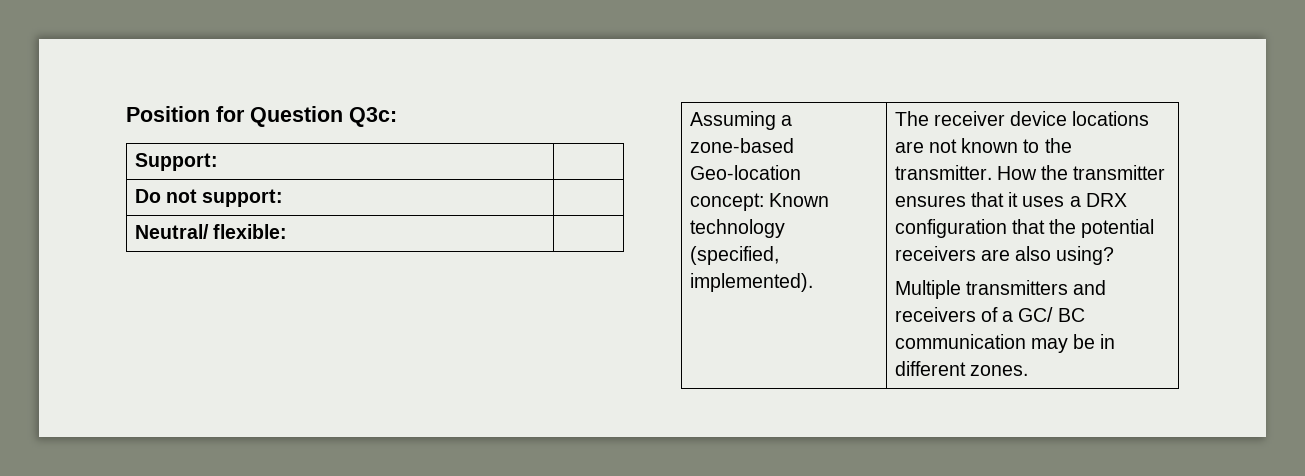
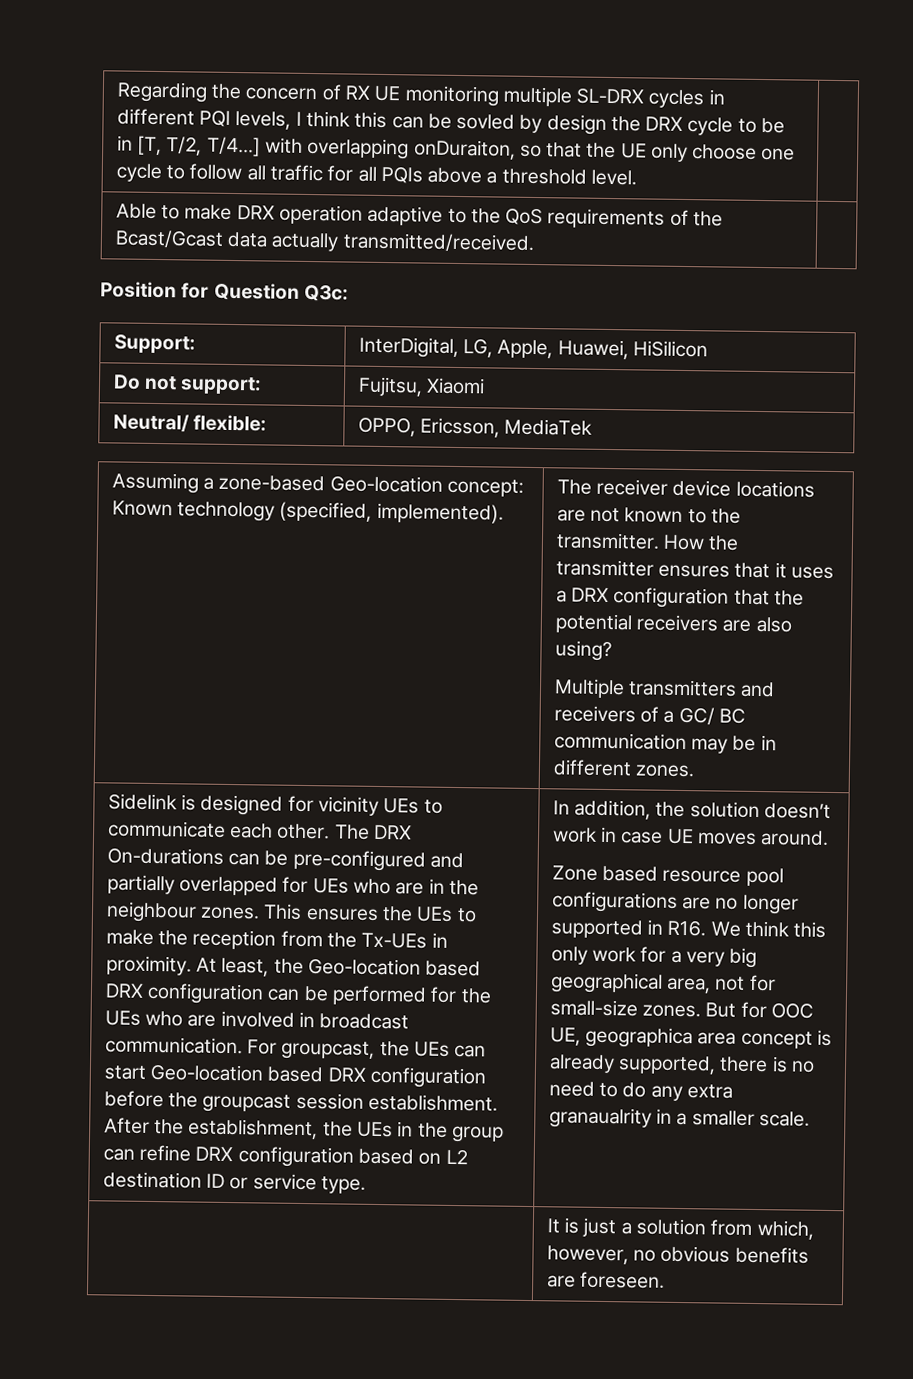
(126, 114) none -> [116,81,725,109] [116,108,785,136] [116,135,796,163] [115,163,637,186] [115,203,723,229] [114,229,535,253] Regarding the concern of RX UE monitoring multiple SL-DRX cycles in different PQI levels, I think this can be sovled by design the DRX cycle to be in [T, T/2, T/4…] with overlapping onDuraiton, so that the UE only choose one cycle to follow all traffic for all PQIs above a threshold level. | // Able to make DRX operation adaptive to the QoS requirements of the Bcast/Gcast data actually transmitted/received. | //
(218, 162) none -> [358,336,709,360] InterDigital, LG, Apple, Huawei, HiSilicon
(284, 198) none -> [357,376,486,397] Fujitsu, Xiaomi
(287, 231) none -> [357,417,593,438] OPPO, Ericsson, MediaTek
(1028, 370) none -> [107,793,443,816] [107,820,413,840] [106,847,465,872] [106,874,479,896] [105,901,477,923] [105,929,448,950] [105,955,482,977] [104,982,492,1006] [104,1010,410,1030] [104,1036,487,1060] [103,1063,487,1089] [103,1090,499,1113] [103,1117,504,1143] [102,1144,468,1168] [102,1171,367,1194] [552,799,832,820] [551,826,830,846] [551,865,784,887] [551,891,799,915] [550,919,827,939] [550,946,758,969] [549,972,776,994] [549,999,815,1019] [549,1026,833,1049] [548,1054,816,1075] [548,1081,734,1102] [548,1107,811,1129] [546,1217,814,1240] [546,1245,809,1265] [546,1271,666,1289] // Sidelink is designed for vicinity UEs to communicate each other. The DRX On-durations can be pre-configured and partially overlapped for UEs who are in the neighbour zones. This ensures the UEs to make the reception from the Tx-UEs in proximity. At least, the Geo-location based DRX configuration can be performed for the UEs who are involved in broadcast communication. For groupcast, the UEs can start Geo-location based DRX configuration before the groupcast session establishment. After the establishment, the UEs in the group can refine DRX configuration based on L2 destination ID or service type. | In addition, the solution doesn’t work in case UE moves around. // Zone based resource pool configurations are no longer supported in R16. We think this only work for a very big geographical area, not for small-size zones. But for OOC UE, geographica area concept is already supported, there is no need to do any extra granaualrity in a smaller scale. // | It is just a solution from which, however, no obvious benefits are foreseen.

